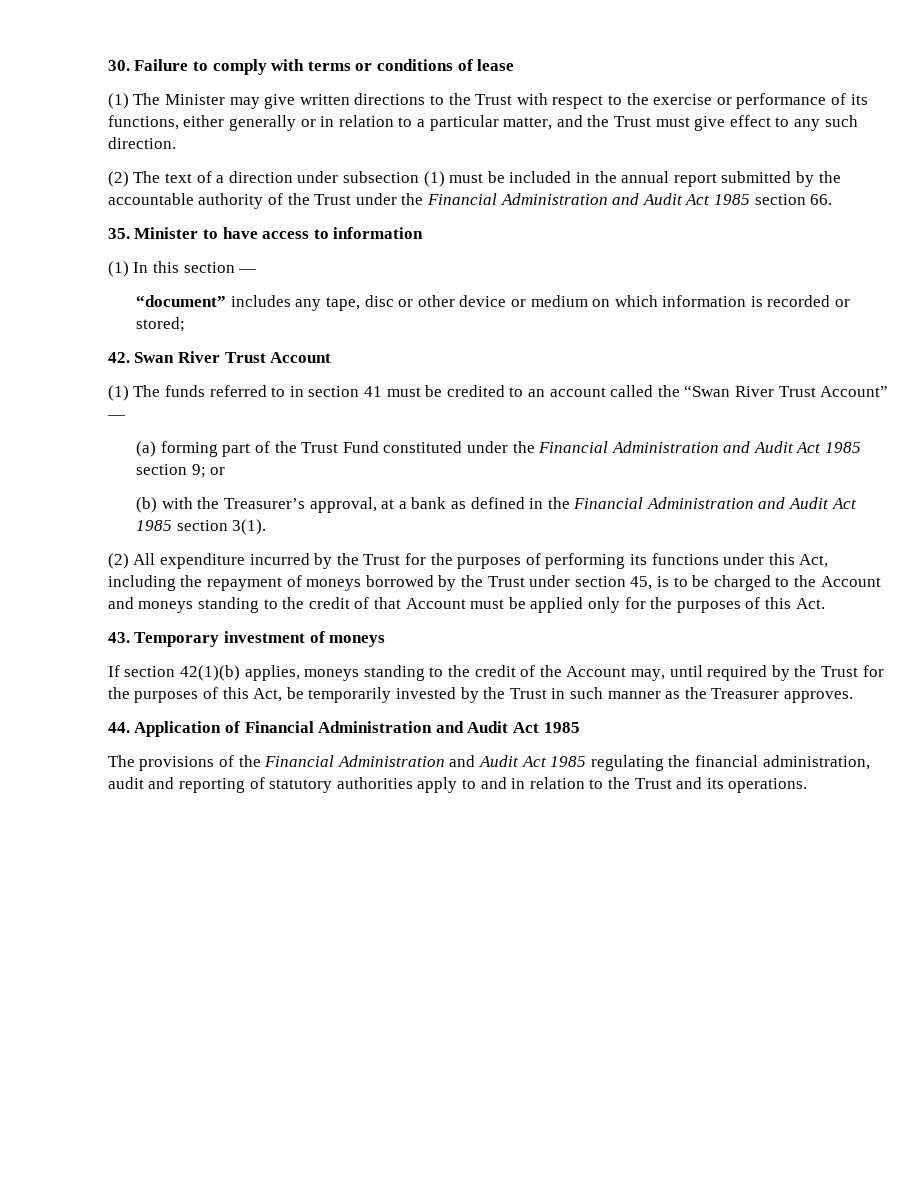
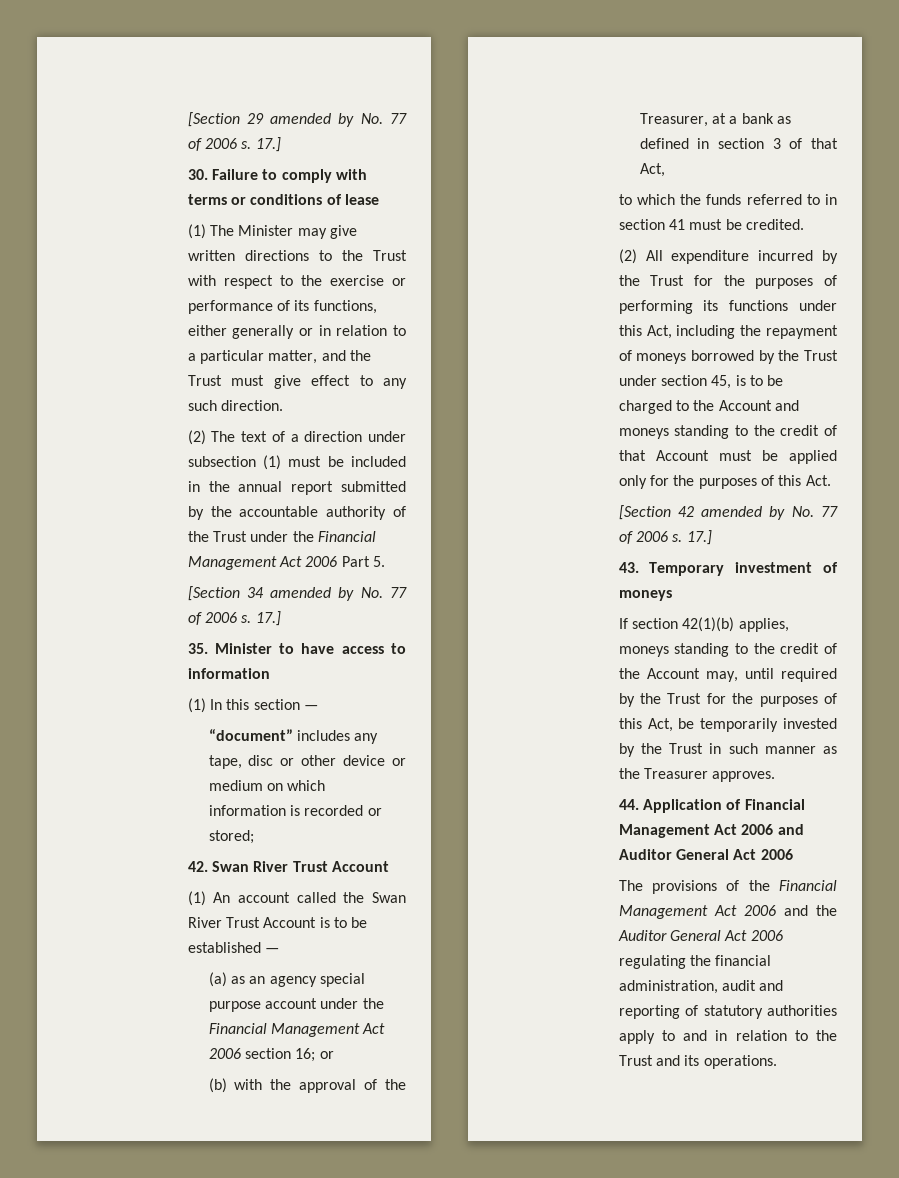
(107, 65) none -> [187,112,407,127] [187,137,281,152] [Section 29 amended by No. 77 of 2006 s. 17.] //
[500,193,833,205] Administration and Audit Act 1985 section 66. -> [187,556,386,570] [187,586,407,601] [187,611,281,626] Management Act 2006 Part 5. // [Section 34 amended by No. 77 of 2006 s. 17.]
[133,385,161,397] The -> [213,892,406,903] [187,917,368,928] [187,942,280,953] [208,972,365,987] [208,998,384,1012] [208,1023,386,1037] [208,1048,334,1062] [208,1078,406,1093] [639,113,791,127] [639,138,838,149] [639,163,665,177] [618,194,702,205] An account called the Swan River Trust Account is to be established — // (a) as an agency special purpose account under the Financial Management Act 2006 section 16; or // (b) with the approval of the Treasurer, at a bank as defined in section 3 of that Act, // to which the
[446,385,889,397] [106,415,126,419] [136,441,862,457] [136,464,226,478] [136,497,857,513] [136,519,267,535] credited to an account called the “Swan River Trust Account” — // (a) forming part of the Trust Fund constituted under the Financial Administration and Audit Act 1985 section 9; or // (b) with the Treasurer’s approval, at a bank as defined in the Financial Administration and Audit Act 1985 section 3(1). -> [746,219,805,230] credited.
(825, 603) none -> [618,505,838,520] [618,530,712,545] // [Section 42 amended by No. 77 of 2006 s. 17.]
[318,721,580,733] Administration and Audit Act 1985 -> [618,824,804,838] [618,849,793,860] Management Act 2006 and Auditor General Act 2006
[337,755,587,767] Administration and Audit Act 1985 -> [618,905,837,919] [617,930,783,941] Management Act 2006 and the Auditor General Act 2006

